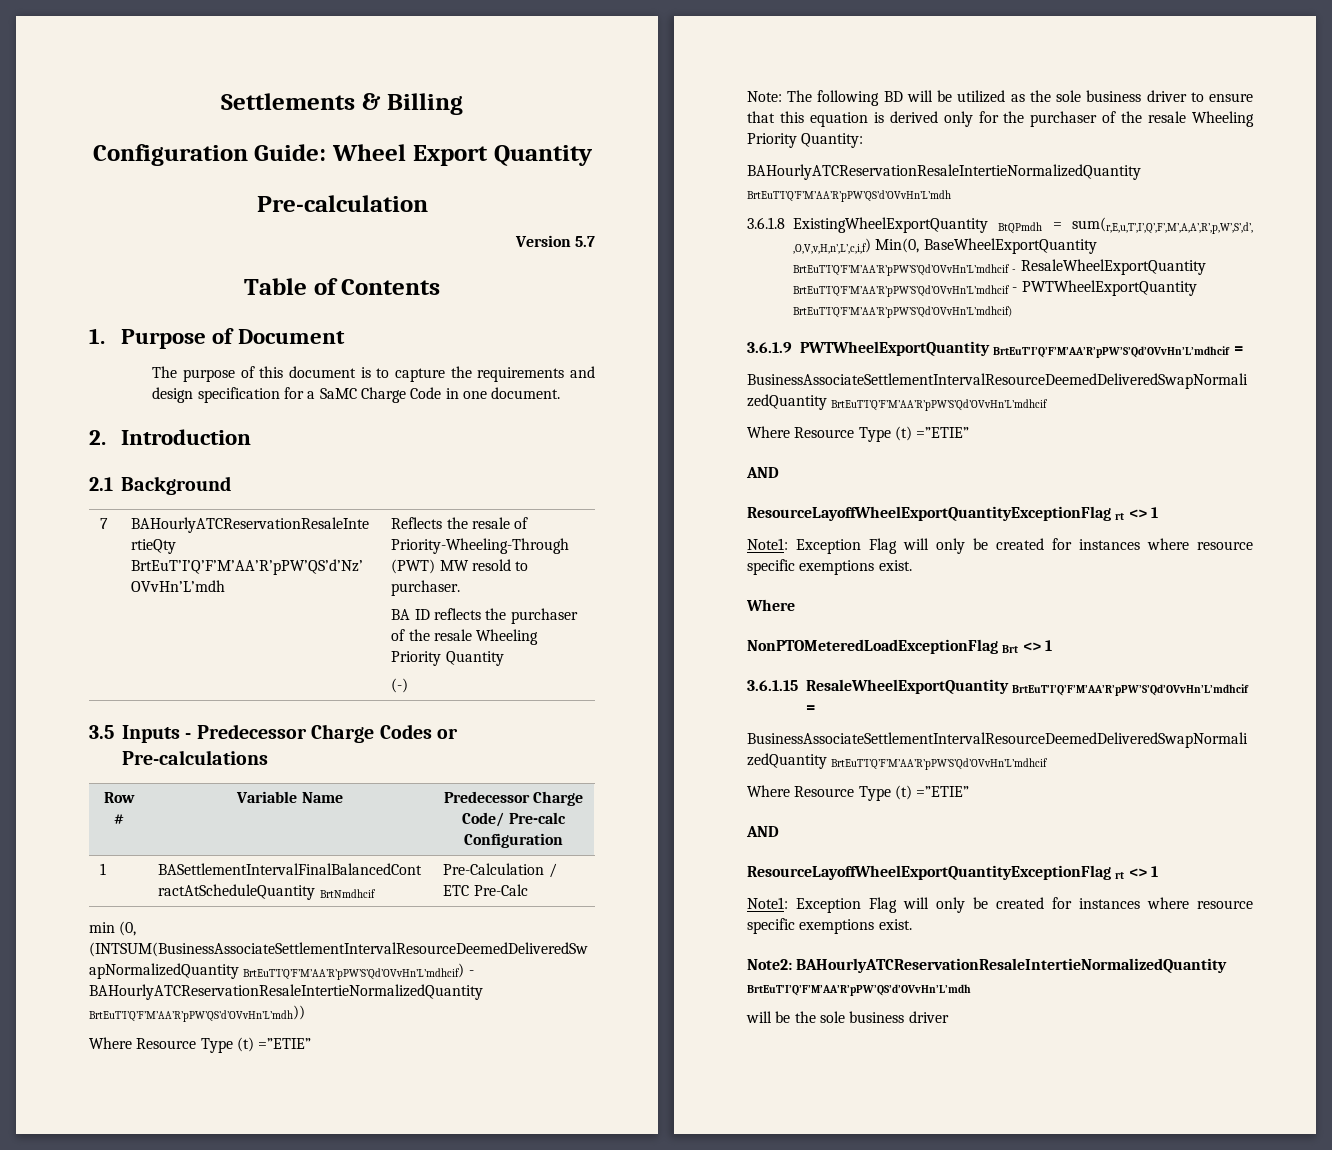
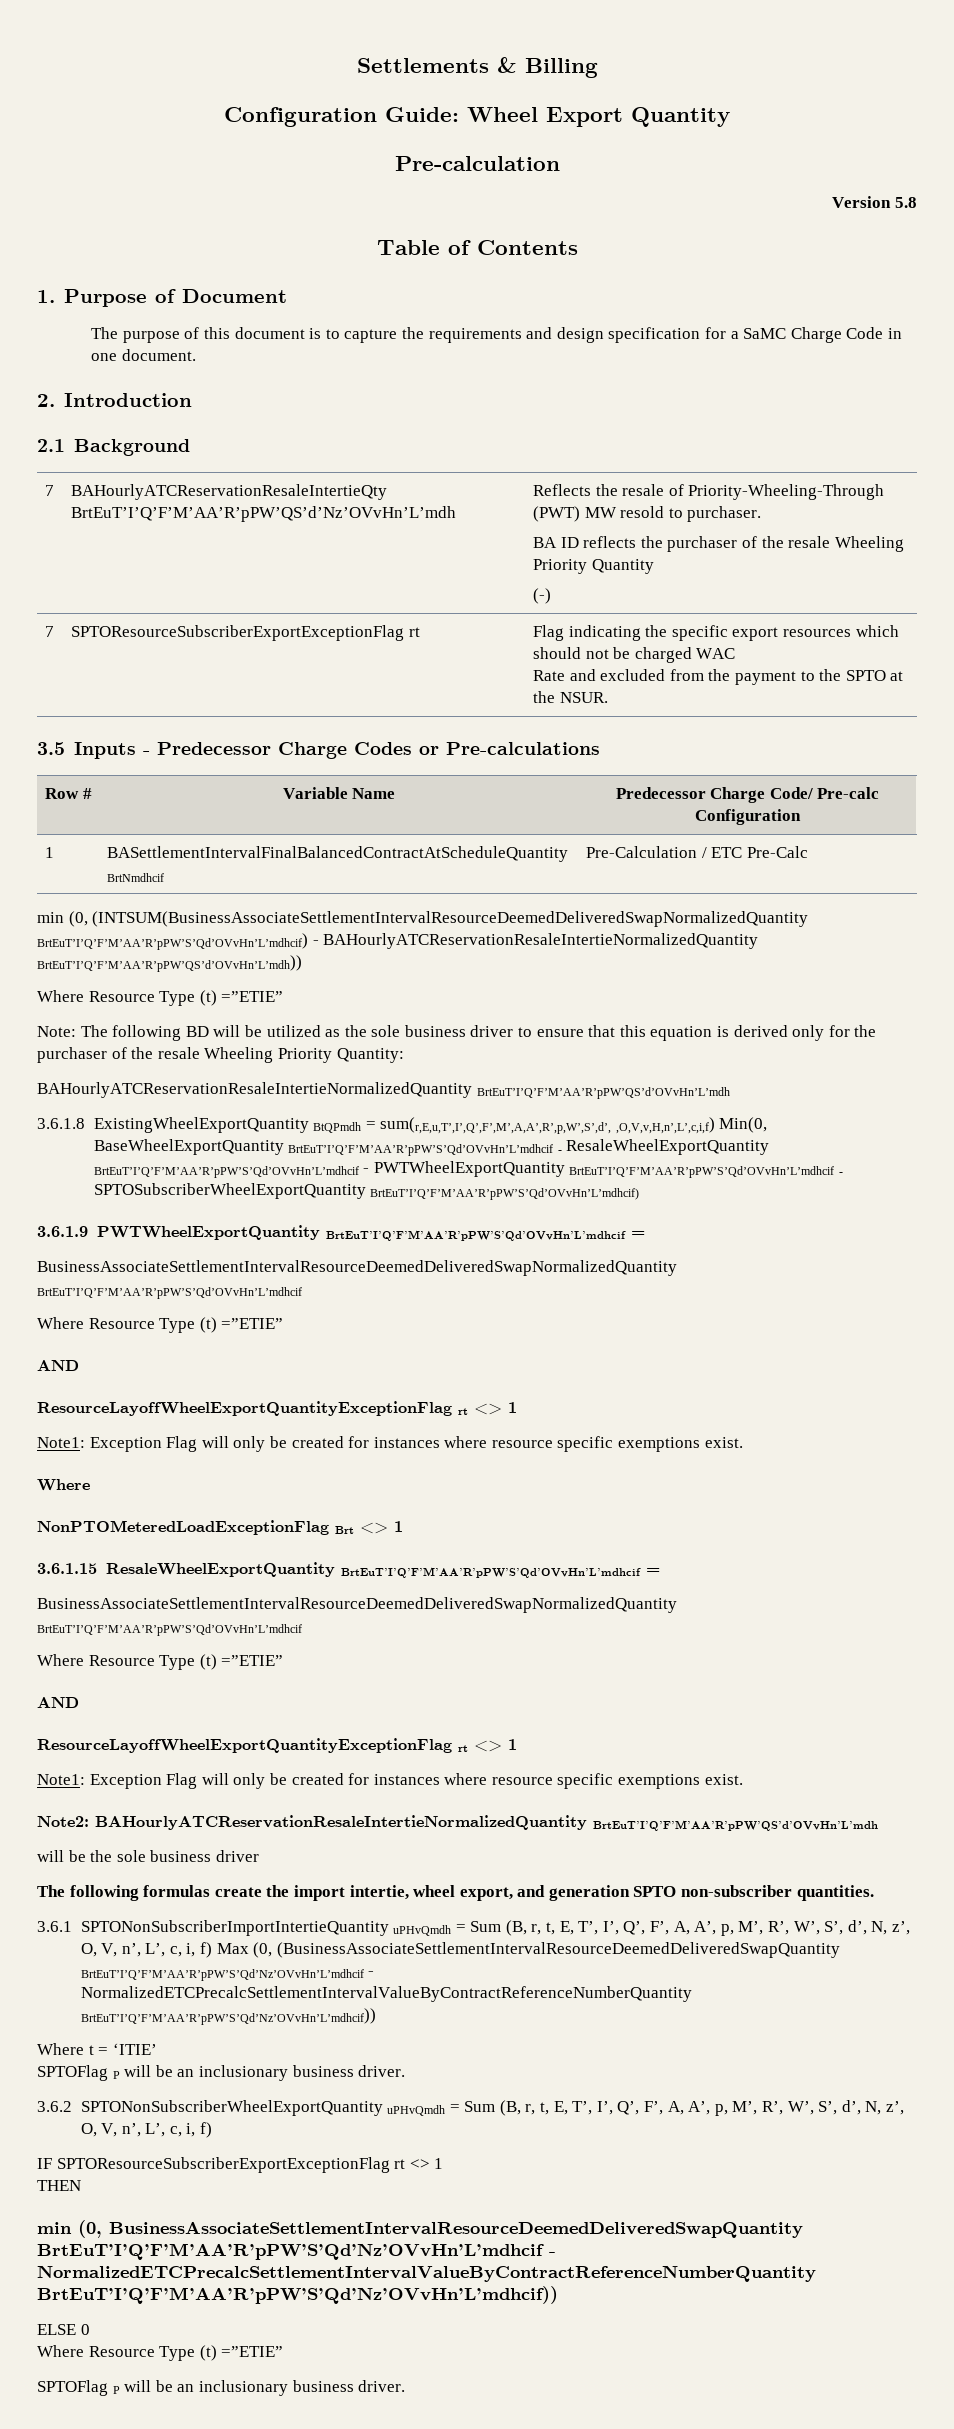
[575,236,595,247] 5.7 -> [895,197,917,208] 5.8
(409, 685) none -> [45,626,55,637] [71,625,420,641] [533,625,899,641] [533,647,736,663] [533,669,904,685] [533,691,608,703] // 7 | SPTOResourceSubscriberExportExceptionFlag rt | Flag indicating the specific export resources which should not be charged WAC // Rate and excluded from the payment to the SPTO at the NSUR.
(1197, 288) none -> [569,1166,843,1178] [93,1183,366,1199] BrtEuT’I’Q’F’M’AA’R’pPW’S’Qd’OVvHn’L’mdhcif - SPTOSubscriberWheelExportQuantity
(949, 1017) none -> [37,1885,874,1901] [37,1920,910,1936] [80,1942,840,1958] [80,1969,375,1981] [80,1986,692,2002] [80,2008,376,2025] [37,2043,157,2055] [37,2065,406,2081] [37,2100,904,2116] [80,2122,213,2138] [37,2157,444,2173] [37,2180,81,2191] [37,2220,803,2238] [37,2243,556,2260] [37,2265,816,2282] [37,2286,558,2304] [37,2324,90,2335] [37,2345,284,2361] [37,2380,406,2396] // The following formulas create the import intertie, wheel export, and generation SPTO non-subscriber quantities. // 3.6.1 SPTONonSubscriberImportIntertieQuantity uPHvQmdh = Sum (B, r, t, E, T’, I’, Q’, F’, A, A’, p, M’, R’, W’, S’, d’, N, z’, O, V, n’, L’, c, i, f) Max (0, (BusinessAssociateSettlementIntervalResourceDeemedDeliveredSwapQuantity BrtEuT’I’Q’F’M’AA’R’pPW’S’Qd’Nz’OVvHn’L’mdhcif - NormalizedETCPrecalcSettlementIntervalValueByContractReferenceNumberQuantity BrtEuT’I’Q’F’M’AA’R’pPW’S’Qd’Nz’OVvHn’L’mdhcif)) // Where t = ‘ITIE’ // SPTOFlag P will be an inclusionary business driver. // 3.6.2 SPTONonSubscriberWheelExportQuantity uPHvQmdh = Sum (B, r, t, E, T’, I’, Q’, F’, A, A’, p, M’, R’, W’, S’, d’, N, z’, O, V, n’, L’, c, i, f) // IF SPTOResourceSubscriberExportExceptionFlag rt <> 1 // THEN // min (0, BusinessAssociateSettlementIntervalResourceDeemedDeliveredSwapQuantity BrtEuT’I’Q’F’M’AA’R’pPW’S’Qd’Nz’OVvHn’L’mdhcif - NormalizedETCPrecalcSettlementIntervalValueByContractReferenceNumberQuantity BrtEuT’I’Q’F’M’AA’R’pPW’S’Qd’Nz’OVvHn’L’mdhcif)) // ELSE 0 // Where Resource Type (t) =”ETIE” // SPTOFlag P will be an inclusionary business driver.

